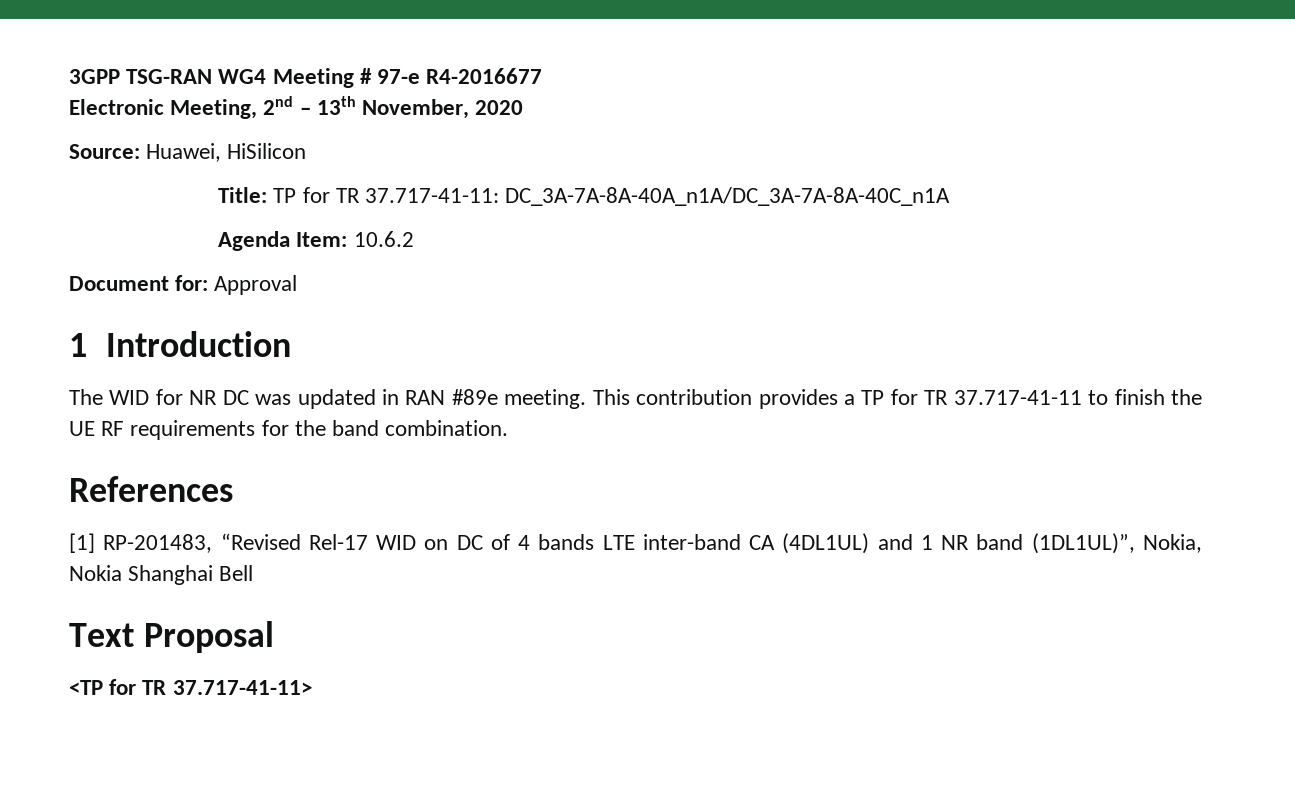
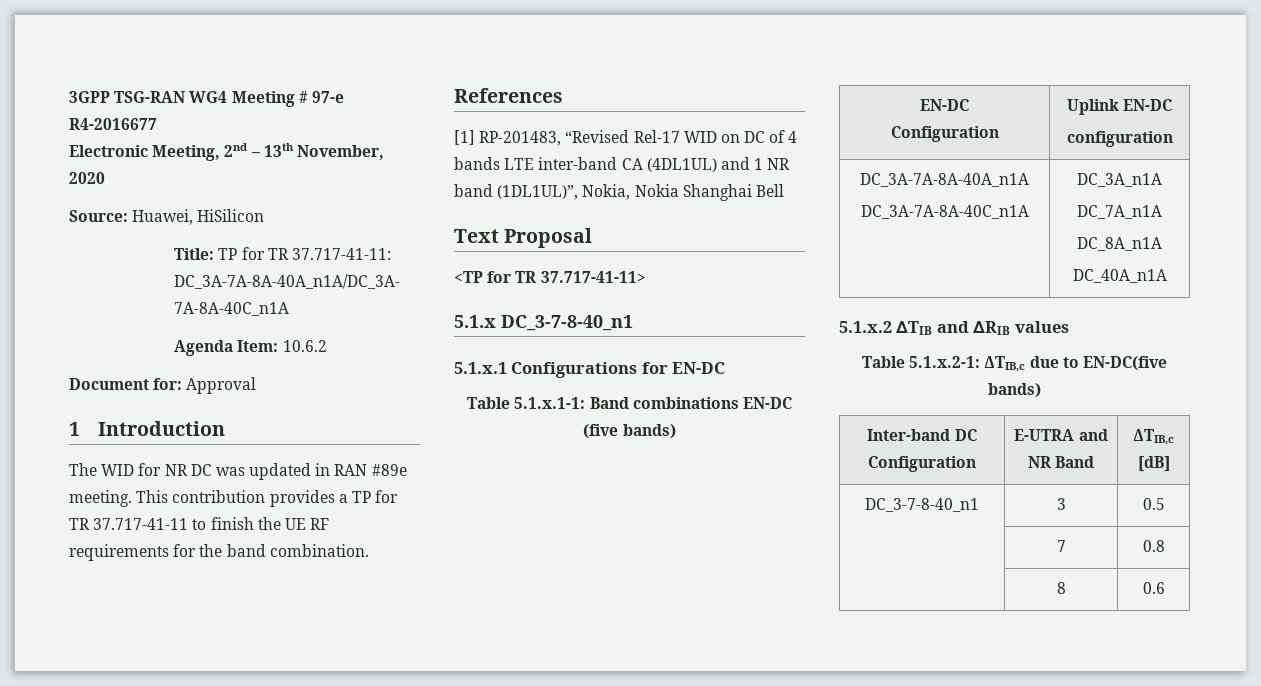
(312, 687) none -> [454,315,633,331] [454,362,726,378] [467,397,792,409] [583,424,676,439] [920,99,969,111] [890,126,999,142] [1066,99,1173,115] [1066,131,1173,147] [860,173,1029,187] [860,205,1029,219] [1077,173,1162,187] [1077,205,1162,219] [1077,237,1162,251] [1072,269,1167,283] [839,321,1069,335] [862,356,1167,372] [988,383,1041,398] [867,429,977,441] [868,456,976,472] [1014,429,1108,441] [1027,456,1095,468] [1133,429,1174,445] [1137,456,1170,472] [865,498,979,512] [1056,498,1066,510] [1142,498,1165,510] [1056,540,1066,552] [1142,540,1165,552] [1056,582,1066,594] [1142,582,1165,594] // 5.1.x DC_3-7-8-40_n1 // 5.1.x.1 Configurations for EN-DC // Table 5.1.x.1-1: Band combinations EN-DC (five bands) // EN-DC // Configuration | Uplink EN-DC // configuration // DC_3A-7A-8A-40A_n1A // DC_3A-7A-8A-40C_n1A | DC_3A_n1A // DC_7A_n1A // DC_8A_n1A // DC_40A_n1A // 5.1.x.2 ∆TIB and ∆RIB values // Table 5.1.x.2-1: ΔTIB,c due to EN-DC(five bands) // Inter-band DC Configuration | E-UTRA and NR Band | ΔTIB,c [dB] // DC_3-7-8-40_n1 | 3 | 0.5 // | 7 | 0.8 // | 8 | 0.6

